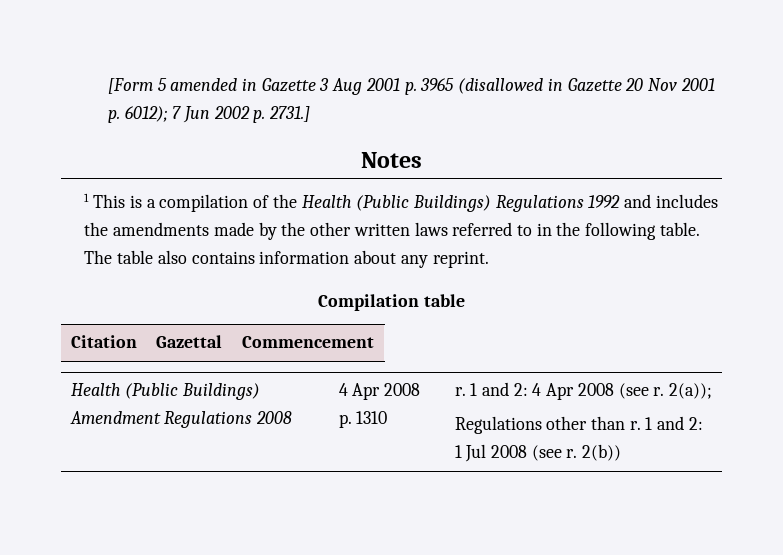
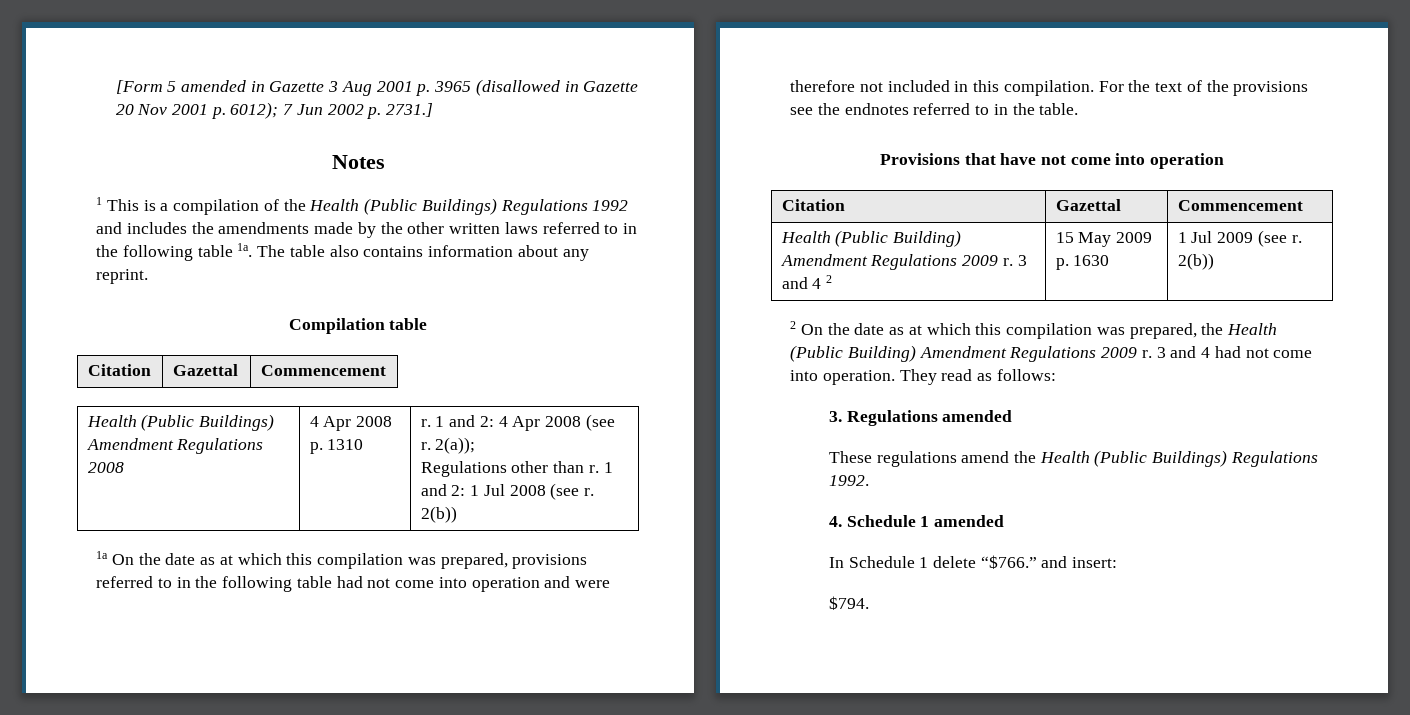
[659,222,700,236] table. -> [197,243,253,257] table 1a.
(622, 452) none -> [96,551,588,569] [96,576,610,592] [790,80,1309,96] [790,103,1079,115] [879,153,1225,169] [781,199,845,211] [1055,199,1121,211] [1177,200,1303,211] [780,230,962,247] [780,254,1027,270] [781,275,833,289] [1055,232,1153,247] [1055,255,1110,270] [1177,230,1302,247] [1177,253,1214,270] [790,321,1277,339] [790,345,1313,362] [790,369,1056,385] [828,410,1013,426] [828,450,1318,467] [828,475,869,486] [828,515,1004,527] [828,555,1118,569] [828,596,869,610] // 1a On the date as at which this compilation was prepared, provisions referred to in the following table had not come into operation and were therefore not included in this compilation. For the text of the provisions see the endnotes referred to in the table. // Provisions that have not come into operation // Citation | Gazettal | Commencement // Health (Public Building) Amendment Regulations 2009 r. 3 and 4 2 | 15 May 2009 p. 1630 | 1 Jul 2009 (see r. 2(b)) // 2 On the date as at which this compilation was prepared, the Health (Public Building) Amendment Regulations 2009 r. 3 and 4 had not come into operation. They read as follows: // 3. Regulations amended // These regulations amend the Health (Public Buildings) Regulations 1992. // 4. Schedule 1 amended // In Schedule 1 delete “$766.” and insert: // $794.

